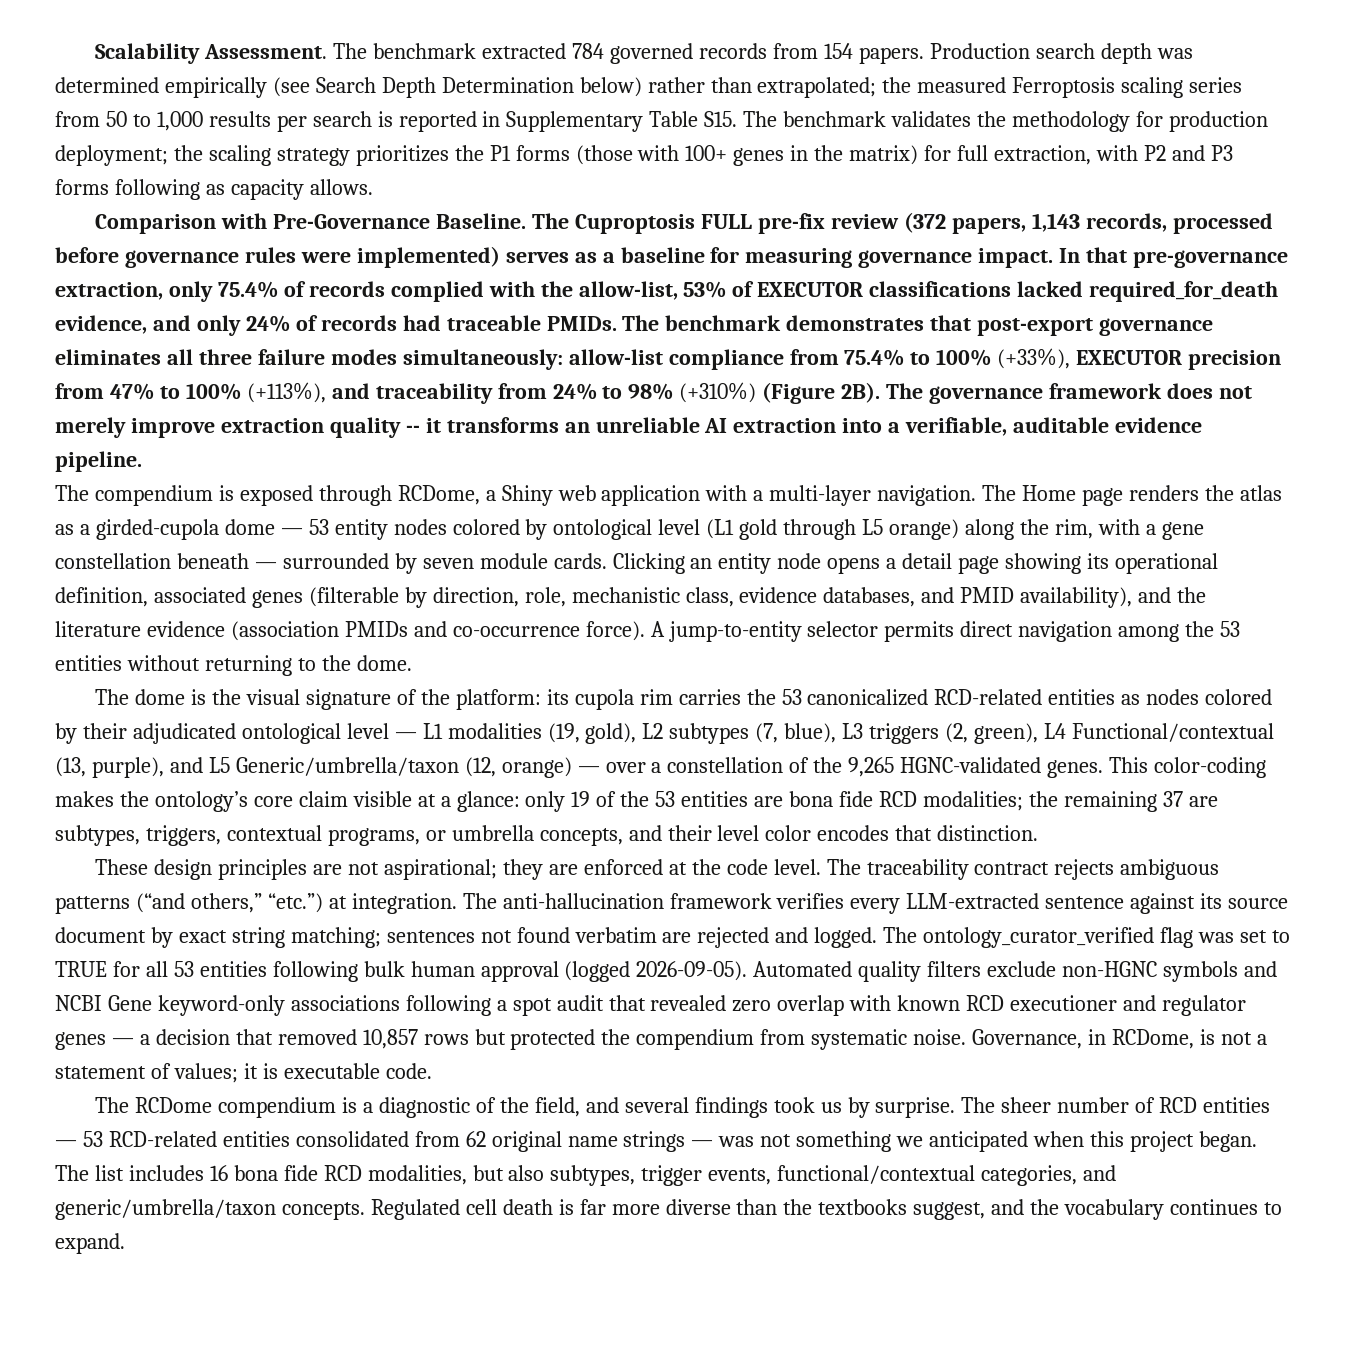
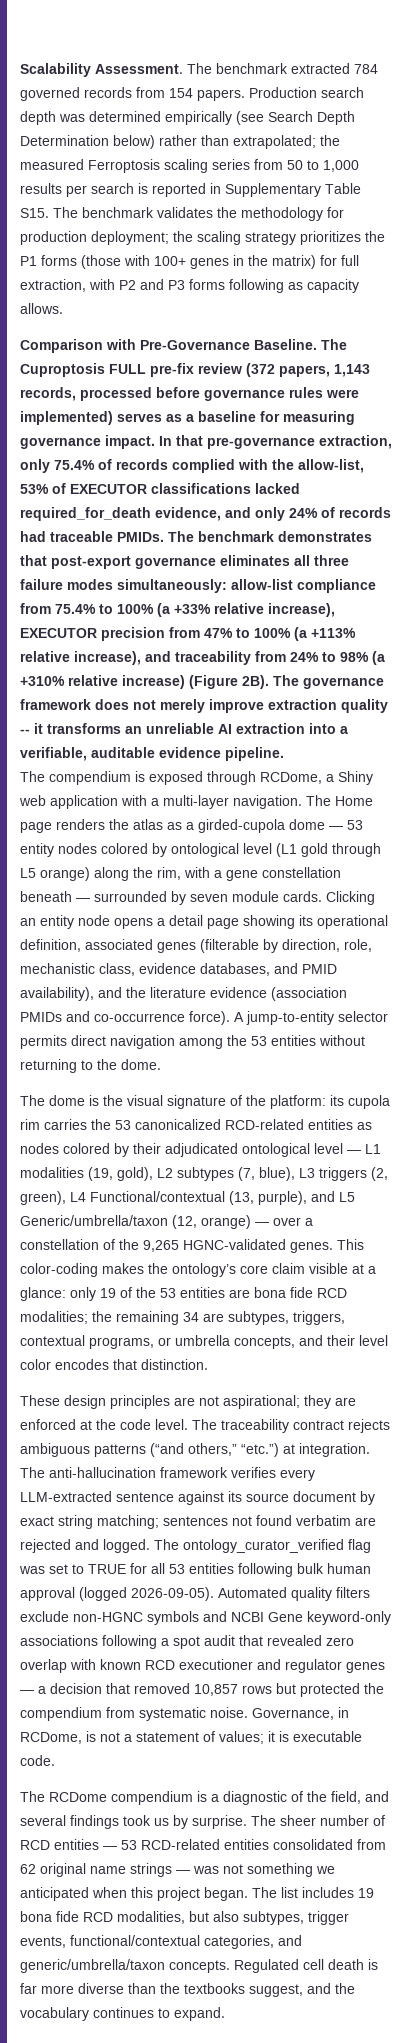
[997,348,1071,369] (+33%), -> [157,603,335,617] (a +33% relative increase),
[246,382,326,403] (+113%), -> [294,627,356,641] [20,651,141,665] (a +113% relative increase),
[679,382,757,403] (+310%) -> [372,651,385,665] [20,675,185,689] (a +310% relative increase)
[1162,791,1183,807] 37 -> [183,1312,199,1322] 34
[209,1165,228,1181] 16 -> [358,1888,374,1898] 19

